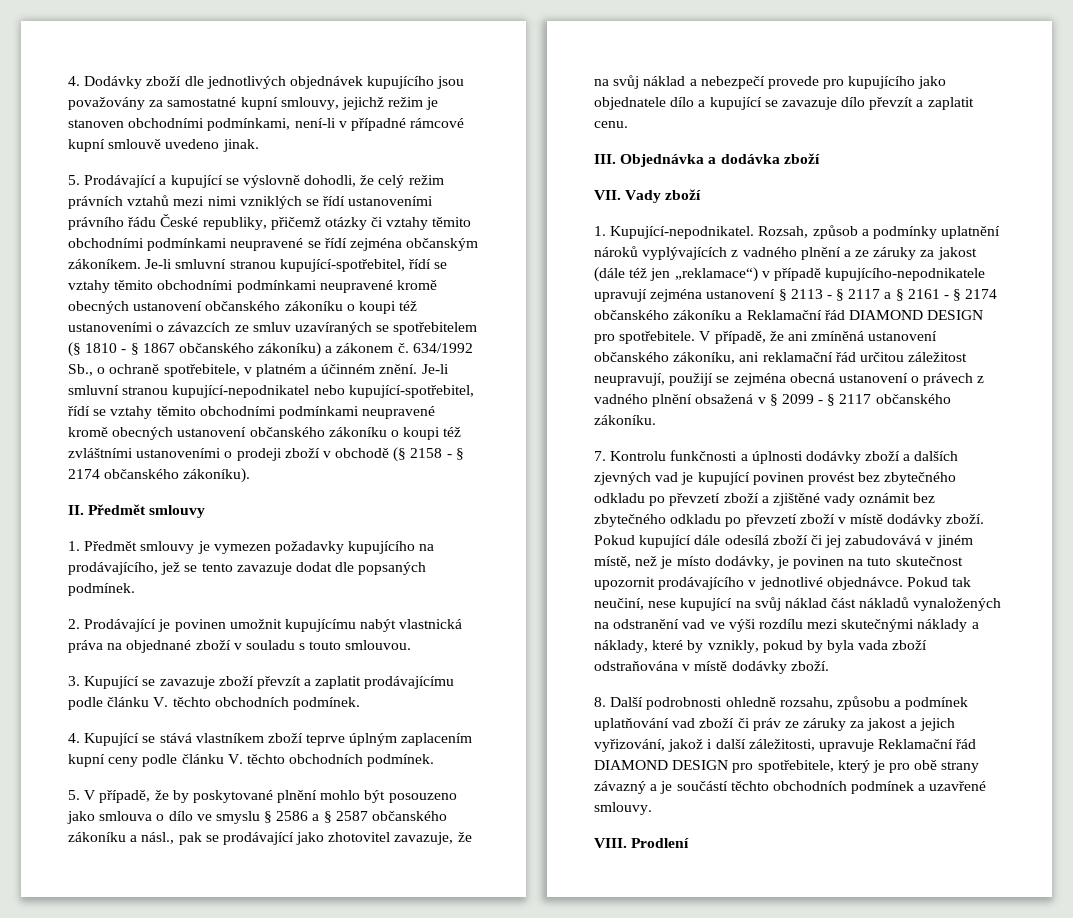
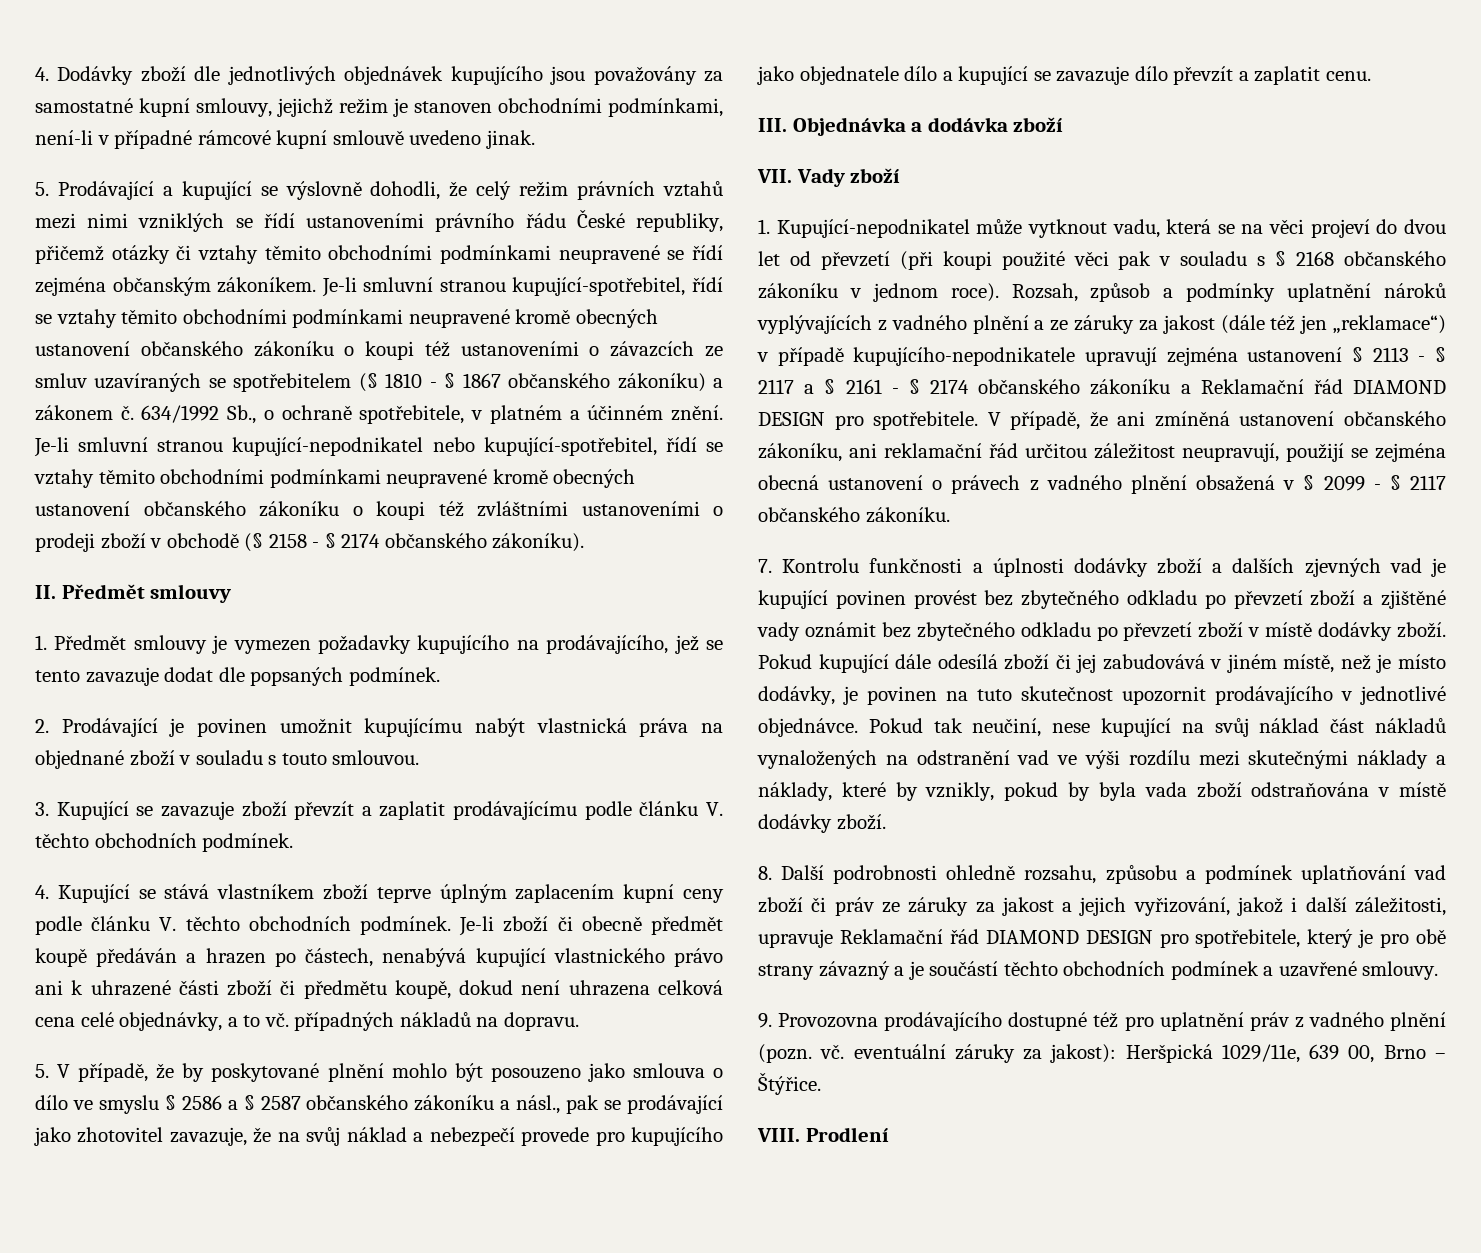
(435, 760) none -> [459,916,723,936] [35,948,723,967] [35,980,723,999] [35,1012,579,1031] Je-li zboží či obecně předmět koupě předáván a hrazen po částech, nenabývá kupující vlastnického právo ani k uhrazené části zboží či předmětu koupě, dokud není uhrazena celková cena celé objednávky, a to vč. případných nákladů na dopravu.
[610,226,755,239] Kupující-nepodnikatel. -> [776,219,1446,238] [758,251,1446,270] [758,283,999,302] Kupující-nepodnikatel může vytknout vadu, která se na věci projeví do dvou let od převzetí (při koupi použité věci pak v souladu s § 2168 občanského zákoníku v jednom roce).
(652, 808) none -> [758,1012,1446,1031] [758,1044,1446,1063] [758,1072,821,1095] // 9. Provozovna prodávajícího dostupné též pro uplatnění práv z vadného plnění (pozn. vč. eventuální záruky za jakost): Heršpická 1029/11e, 639 00, Brno – Štýřice.

